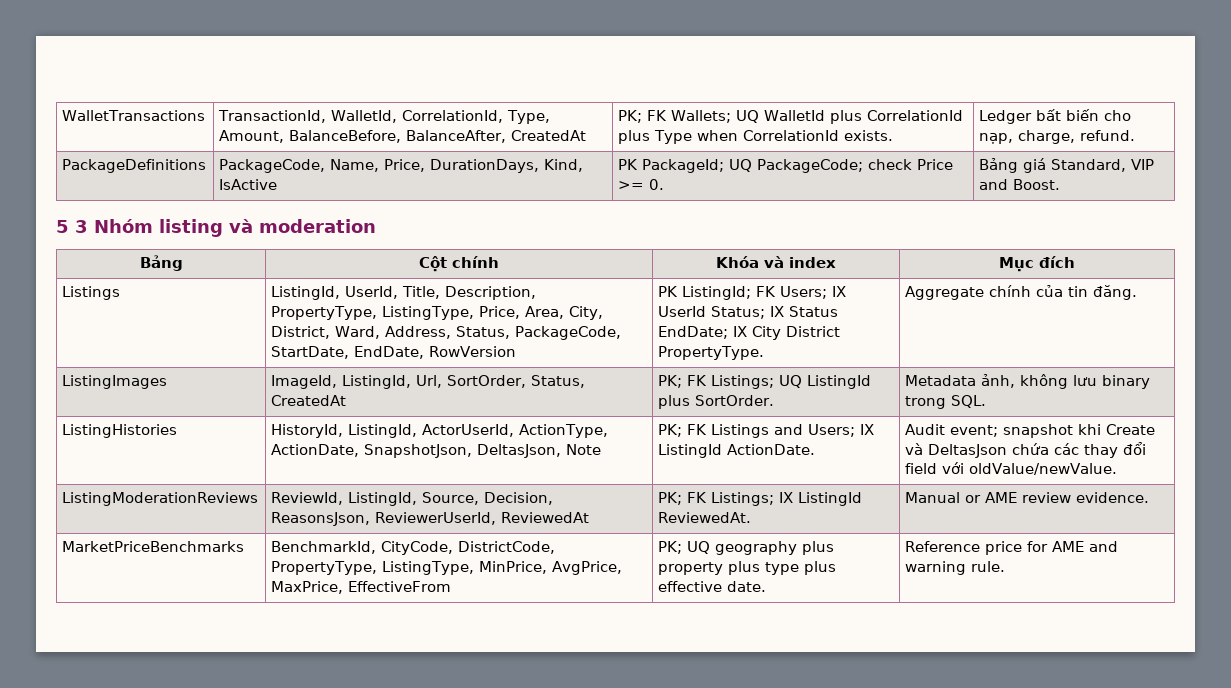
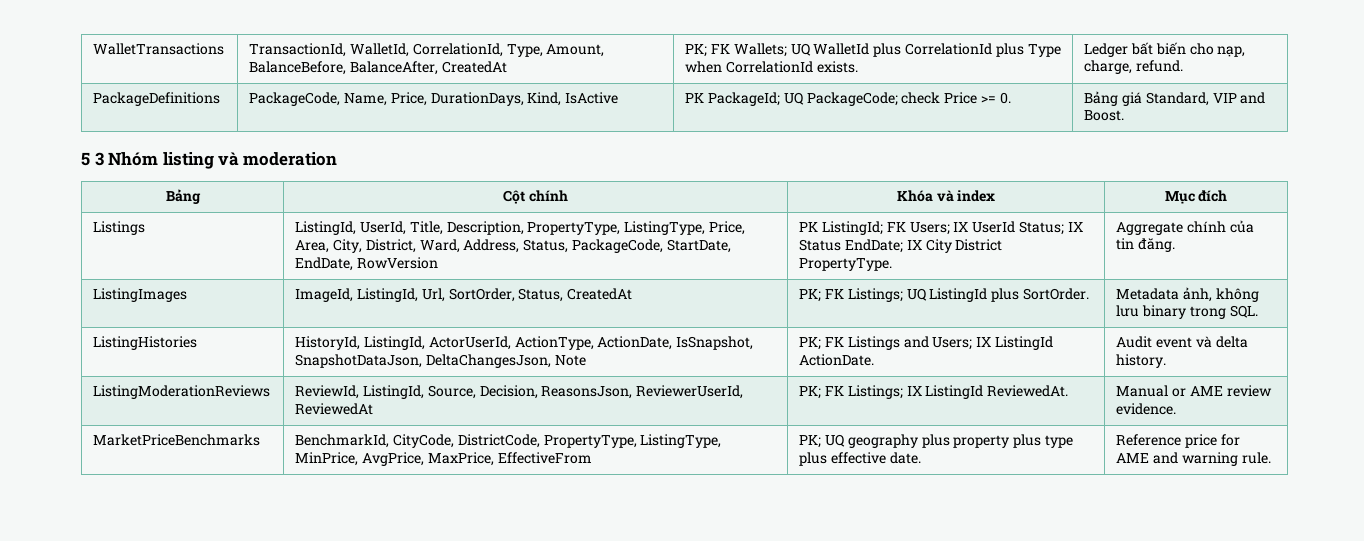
[364,444,562,458] SnapshotJson, DeltasJson, -> [676,336,754,350] [295,354,552,368] IsSnapshot, SnapshotDataJson, DeltaChangesJson,
[950,424,1156,438] [905,442,1147,458] [905,462,1118,475] event; snapshot khi Create và DeltasJson chứa các thay đổi field với oldValue/newValue. -> [1156,336,1248,348] [1116,354,1167,368] event và delta history.

